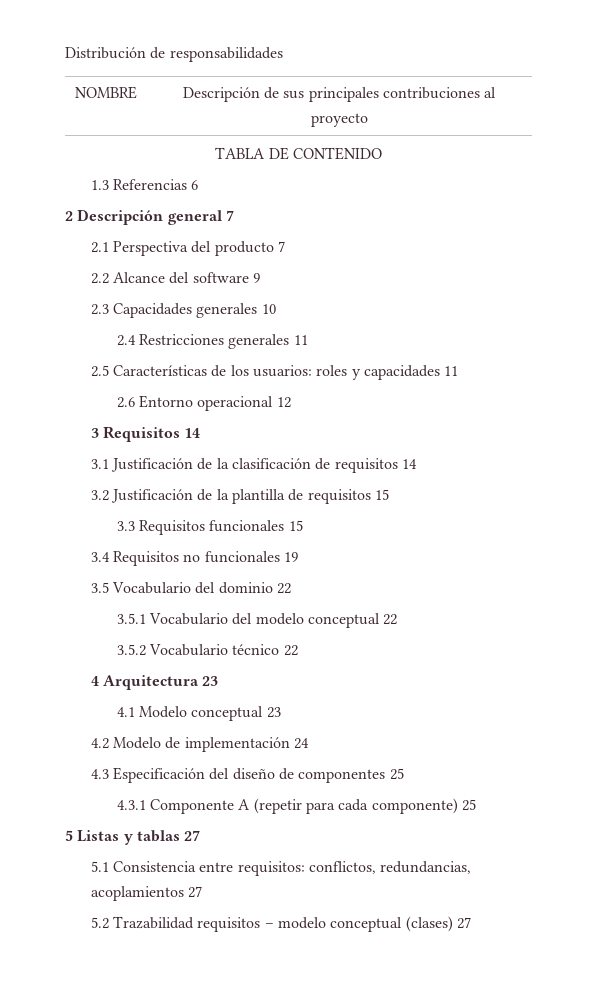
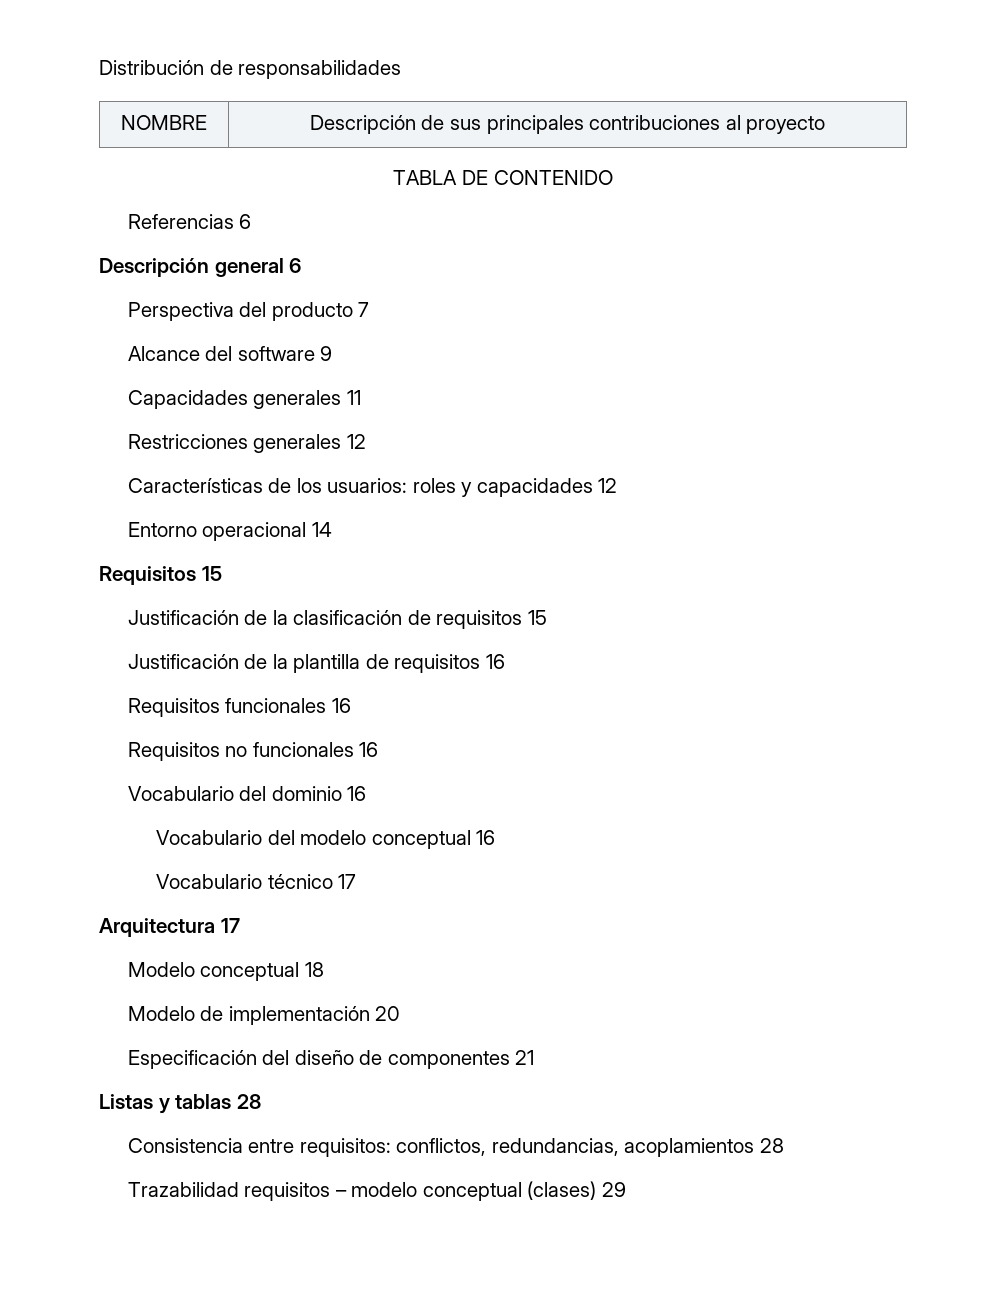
[90,180,109,190] 1.3 -> (613, 177) none
[65,211,73,221] 2 -> (252, 221) none
[225,210,234,221] [90,242,109,253] 7 // 2.1 -> [289,258,302,273] 6 //
[90,273,109,284] 2.2 -> (370, 309) none
[90,304,109,315] 2.3 -> (333, 353) none
[261,304,276,314] [116,334,308,349] [90,365,109,377] 10 // 2.4 Restricciones generales 11 // 2.5 -> [346,390,361,405] [127,434,366,453] 11 // Restricciones generales 12 //
[444,366,459,376] [116,395,291,411] [90,426,201,442] [90,459,109,469] 11 // 2.6 Entorno operacional 12 // 3 Requisitos 14 // 3.1 -> [598,478,618,493] [127,522,332,541] [99,566,222,585] 12 // Entorno operacional 14 // Requisitos 15 //
[402,459,418,469] [90,490,109,501] 14 // 3.2 -> [527,610,547,625] 15 //
[375,489,390,500] [116,520,303,535] [90,552,110,562] 15 // 3.3 Requisitos funcionales 15 // 3.4 -> [485,654,505,669] [127,698,351,717] 16 // Requisitos funcionales 16 //
[284,552,299,562] [90,582,109,593] 19 // 3.5 -> [359,742,379,757] 16 //
[277,583,292,594] [116,613,146,624] 22 // 3.5.1 -> [347,786,367,801] 16 //
[383,614,398,625] [116,644,298,656] [90,675,219,690] [116,706,281,721] [90,738,109,749] 22 // 3.5.2 Vocabulario técnico 22 // 4 Arquitectura 23 // 4.1 Modelo conceptual 23 // 4.2 -> [476,830,496,845] [156,874,357,889] [99,918,240,937] [127,962,324,981] 16 // Vocabulario técnico 17 // Arquitectura 17 // Modelo conceptual 18 //
[294,738,310,749] [90,769,109,779] 24 // 4.3 -> [375,1006,401,1021] 20 //
[389,768,404,780] [116,798,476,814] [65,830,73,841] 25 // 4.3.1 Componente A (repetir para cada componente) 25 // 5 -> [515,1050,535,1065] 21 //
[184,830,201,841] [90,861,109,872] 27 // 5.1 -> [236,1094,261,1109] 28 //
[188,886,203,898] [90,917,109,929] 27 // 5.2 -> [759,1138,784,1153] 28 //
[457,917,472,929] 27 -> [601,1182,626,1197] 29

